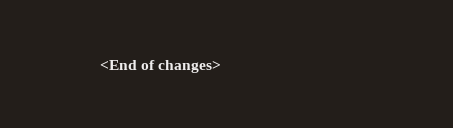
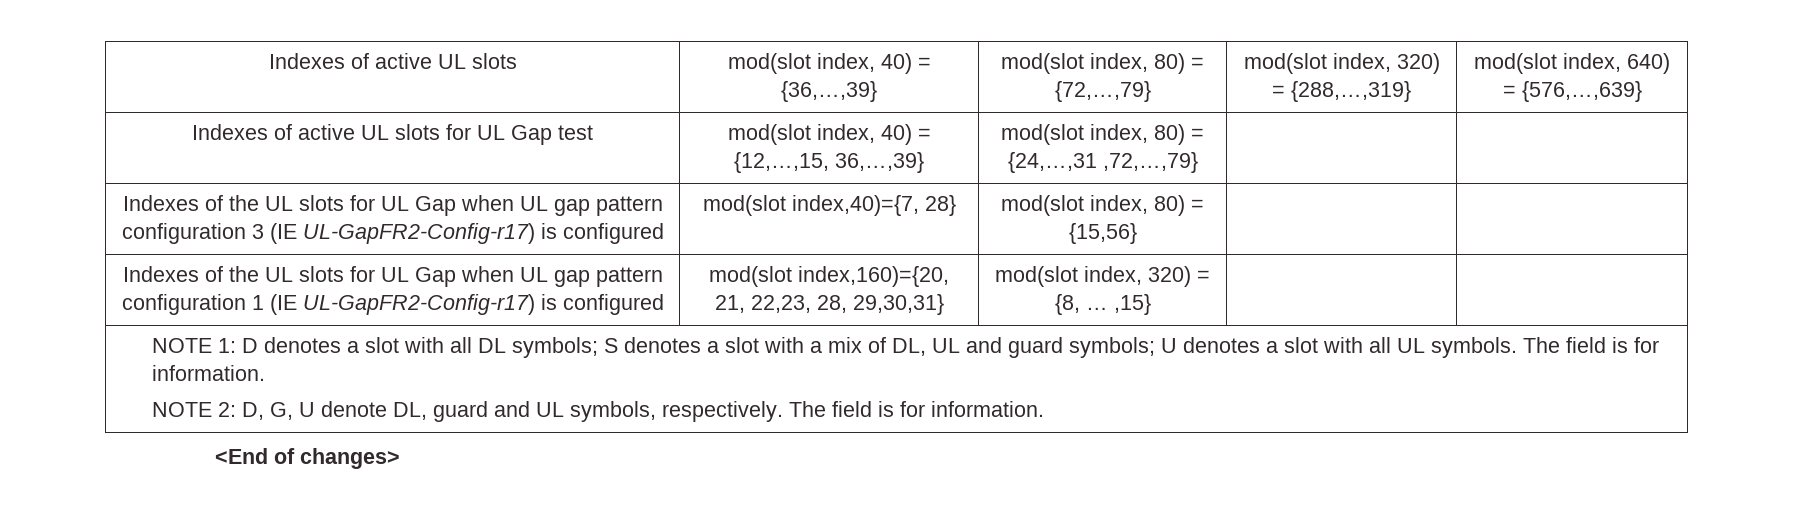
(100, 65) none -> [268,53,517,69] [727,53,931,74] [781,81,877,102] [1001,53,1204,74] [1054,81,1151,102] [1243,53,1440,74] [1272,81,1411,102] [1474,53,1670,74] [1502,81,1642,102] [192,124,593,145] [727,124,931,145] [734,152,924,173] [1001,124,1204,145] [1007,152,1198,173] [122,195,663,216] [121,223,664,244] [702,195,956,216] [1001,195,1204,216] [1068,223,1137,244] [122,266,663,287] [121,294,664,315] [709,266,949,287] [714,294,944,315] [995,266,1210,287] [1054,294,1151,315] [152,337,1660,358] [152,365,266,381] [152,401,1045,422] Indexes of active UL slots | mod(slot index, 40) = {36,…,39} | mod(slot index, 80) = {72,…,79} | mod(slot index, 320) = {288,…,319} | mod(slot index, 640) = {576,…,639} // Indexes of active UL slots for UL Gap test | mod(slot index, 40) = {12,…,15, 36,…,39} | mod(slot index, 80) = {24,…,31 ,72,…,79} | | // Indexes of the UL slots for UL Gap when UL gap pattern configuration 3 (IE UL-GapFR2-Config-r17) is configured | mod(slot index,40)={7, 28} | mod(slot index, 80) = {15,56} | | // Indexes of the UL slots for UL Gap when UL gap pattern configuration 1 (IE UL-GapFR2-Config-r17) is configured | mod(slot index,160)={20, 21, 22,23, 28, 29,30,31} | mod(slot index, 320) = {8, … ,15} | | // NOTE 1: D denotes a slot with all DL symbols; S denotes a slot with a mix of DL, UL and guard symbols; U denotes a slot with all UL symbols. The field is for information. // NOTE 2: D, G, U denote DL, guard and UL symbols, respectively. The field is for information. //

